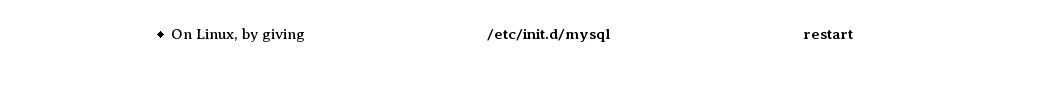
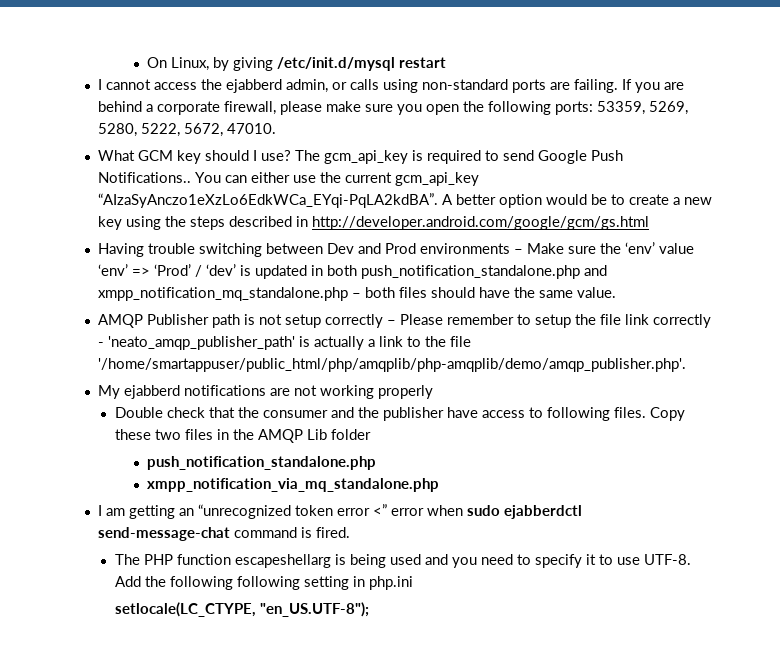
(854, 34) none -> [98,79,685,93] [98,101,689,115] [98,123,277,137] [98,150,624,164] [98,172,480,186] [98,193,713,208] [98,216,650,230] [98,242,695,257] [98,264,608,279] [98,287,617,301] [98,314,712,328] [98,336,472,350] [98,358,687,372] [98,385,434,399] [114,407,685,421] [114,429,371,443] [147,456,377,470] [147,478,440,492] [98,504,583,519] [98,527,351,541] [114,554,691,568] [114,576,413,590] [114,602,369,617] // I cannot access the ejabberd admin, or calls using non-standard ports are failing. If you are behind a corporate firewall, please make sure you open the following ports: 53359, 5269, 5280, 5222, 5672, 47010. // What GCM key should I use? The gcm_api_key is required to send Google Push Notifications.. You can either use the current gcm_api_key “AIzaSyAnczo1eXzLo6EdkWCa_EYqi-PqLA2kdBA”. A better option would be to create a new key using the steps described in http://developer.android.com/google/gcm/gs.html // Having trouble switching between Dev and Prod environments – Make sure the ‘env’ value ‘env’ => ‘Prod’ / ‘dev’ is updated in both push_notification_standalone.php and xmpp_notification_mq_standalone.php – both files should have the same value. // AMQP Publisher path is not setup correctly – Please remember to setup the file link correctly - 'neato_amqp_publisher_path' is actually a link to the file '/home/smartappuser/public_html/php/amqplib/php-amqplib/demo/amqp_publisher.php'. // My ejabberd notifications are not working properly // Double check that the consumer and the publisher have access to following files. Copy these two files in the AMQP Lib folder // push_notification_standalone.php // xmpp_notification_via_mq_standalone.php // I am getting an “unrecognized token error <” error when sudo ejabberdctl send-message-chat command is fired. // The PHP function escapeshellarg is being used and you need to specify it to use UTF-8. Add the following following setting in php.ini // setlocale(LC_CTYPE, "en_US.UTF-8");

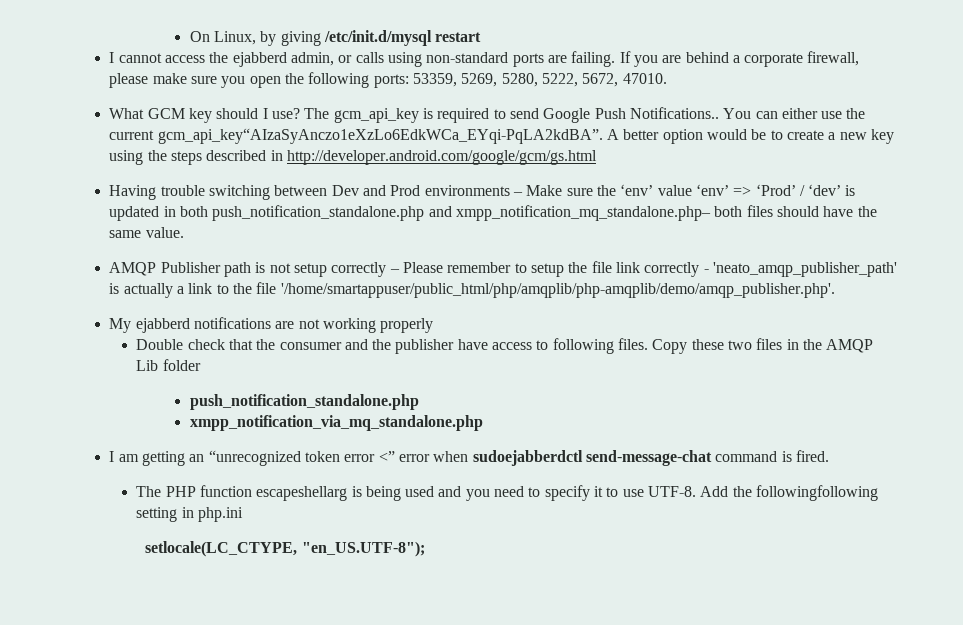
[395,172,480,186] [98,193,439,208] gcm_api_key “AIzaSyAnczo1eXzLo6EdkWCa_EYqi-PqLA2kdBA”. -> [157,128,603,144] gcm_api_key“AIzaSyAnczo1eXzLo6EdkWCa_EYqi-PqLA2kdBA”.
[98,287,362,301] xmpp_notification_mq_standalone.php – -> [456,205,712,221] xmpp_notification_mq_standalone.php–
[467,505,583,519] sudo ejabberdctl -> [472,450,583,466] sudoejabberdctl
[169,576,300,590] following following -> [755,485,878,501] followingfollowing

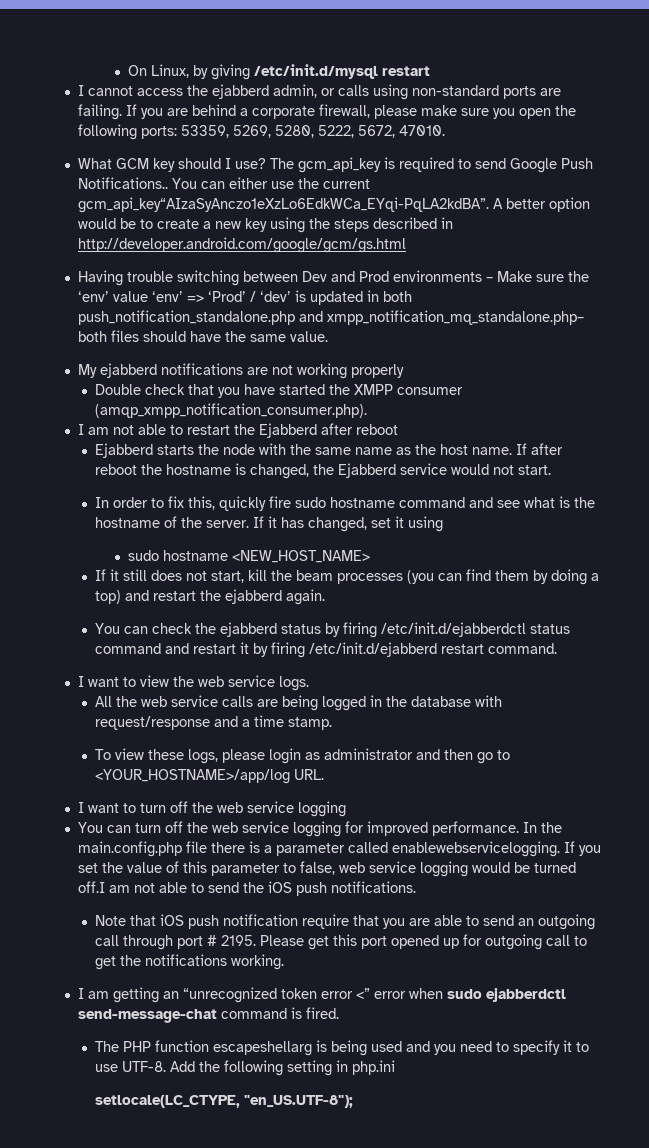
[109,261,897,277] [109,282,835,298] // AMQP Publisher path is not setup correctly – Please remember to setup the file link correctly - 'neato_amqp_publisher_path' is actually a link to the file '/home/smartappuser/public_html/php/amqplib/php-amqplib/demo/amqp_publisher.php'. -> (328, 336) none
[256,338,874,354] [136,359,201,371] [189,394,419,410] [189,415,483,431] the consumer and the publisher have access to following files. Copy these two files in the AMQP Lib folder // push_notification_standalone.php // xmpp_notification_via_mq_standalone.php -> [217,384,463,398] [94,403,367,418] [77,423,398,438] [94,443,563,458] [94,463,551,479] [94,496,595,511] [94,516,443,532] [128,550,371,563] [94,569,599,585] [94,589,325,605] [94,622,570,638] [94,642,557,658] [77,675,309,691] [94,695,502,711] [94,715,332,730] [94,748,510,764] [94,769,324,784] [77,801,346,817] [77,821,562,837] [77,841,601,857] [77,861,576,877] [77,881,416,896] [94,914,595,930] [94,934,587,950] [94,954,284,970] you have started the XMPP consumer (amqp_xmpp_notification_consumer.php). // I am not able to restart the Ejabberd after reboot // Ejabberd starts the node with the same name as the host name. If after reboot the hostname is changed, the Ejabberd service would not start. // In order to fix this, quickly fire sudo hostname command and see what is the hostname of the server. If it has changed, set it using // sudo hostname <NEW_HOST_NAME> // If it still does not start, kill the beam processes (you can find them by doing a top) and restart the ejabberd again. // You can check the ejabberd status by firing /etc/init.d/ejabberdctl status command and restart it by firing /etc/init.d/ejabberd restart command. // I want to view the web service logs. // All the web service calls are being logged in the database with request/response and a time stamp. // To view these logs, please login as administrator and then go to <YOUR_HOSTNAME>/app/log URL. // I want to turn off the web service logging // You can turn off the web service logging for improved performance. In the main.config.php file there is a parameter called enablewebservicelogging. If you set the value of this parameter to false, web service logging would be turned off.I am not able to send the iOS push notifications. // Note that iOS push notification require that you are able to send an outgoing call through port # 2195. Please get this port opened up for outgoing call to get the notifications working.
[472,450,583,466] sudoejabberdctl -> [446,988,566,1002] sudo ejabberdctl
[755,485,878,501] followingfollowing -> [223,1060,283,1076] following

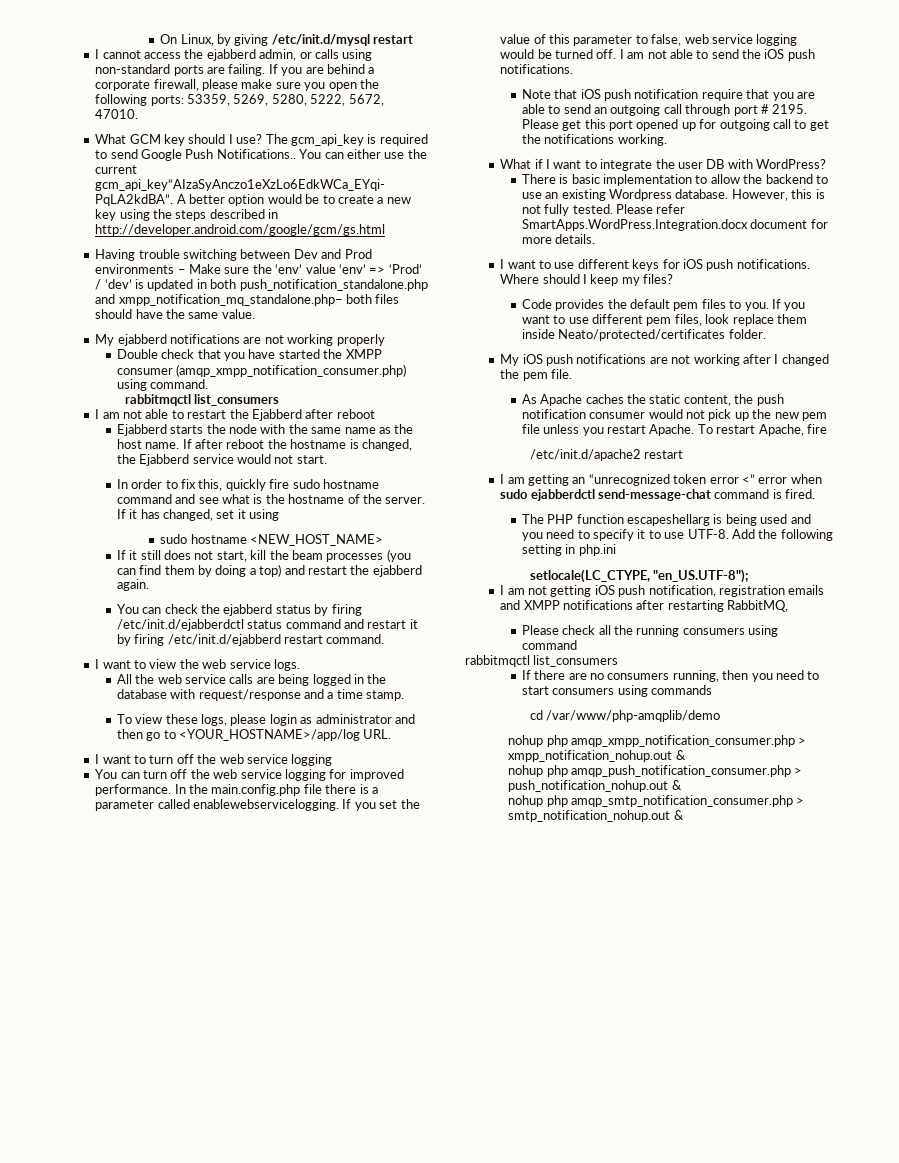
[94,403,367,418] (amqp_xmpp_notification_consumer.php). -> [176,364,407,377] [116,379,209,391] [124,394,280,406] (amqp_xmpp_notification_consumer.php) using command. // rabbitmqctl list_consumers
[77,881,105,893] off.I -> [596,49,624,59] off. I
(284, 962) none -> [500,159,827,171] [521,174,828,186] [521,189,825,201] [521,204,686,216] [521,219,828,231] [521,234,596,244] [500,259,810,271] [500,274,674,286] [521,299,806,311] [521,314,807,326] [521,329,766,341] [500,354,829,366] [500,369,573,381] [521,394,784,406] [521,409,827,421] [521,424,827,436] [529,449,684,461] // What if I want to integrate the user DB with WordPress? // There is basic implementation to allow the backend to use an existing Wordpress database. However, this is not fully tested. Please refer SmartApps.WordPress.Integration.docx document for more details. // I want to use different keys for iOS push notifications. Where should I keep my files? // Code provides the default pem files to you. If you want to use different pem files, look replace them inside Neato/protected/certificates folder. // My iOS push notifications are not working after I changed the pem file. // As Apache caches the static content, the push notification consumer would not pick up the new pem file unless you restart Apache. To restart Apache, fire // /etc/init.d/apache2 restart
(354, 1101) none -> [500,585,825,597] [500,600,789,612] [521,625,779,637] [521,640,577,650] [465,655,619,667] [521,670,820,682] [521,685,713,697] [529,710,721,722] [508,735,807,747] [508,750,686,762] [508,765,803,777] [508,780,682,792] [508,795,805,807] [508,810,684,822] // I am not getting iOS push notification, registration emails and XMPP notifications after restarting RabbitMQ, // Please check all the running consumers using command // rabbitmqctl list_consumers // If there are no consumers running, then you need to start consumers using commands // cd /var/www/php-amqplib/demo // nohup php amqp_xmpp_notification_consumer.php > xmpp_notification_nohup.out & // nohup php amqp_push_notification_consumer.php > push_notification_nohup.out & // nohup php amqp_smtp_notification_consumer.php > smtp_notification_nohup.out &

